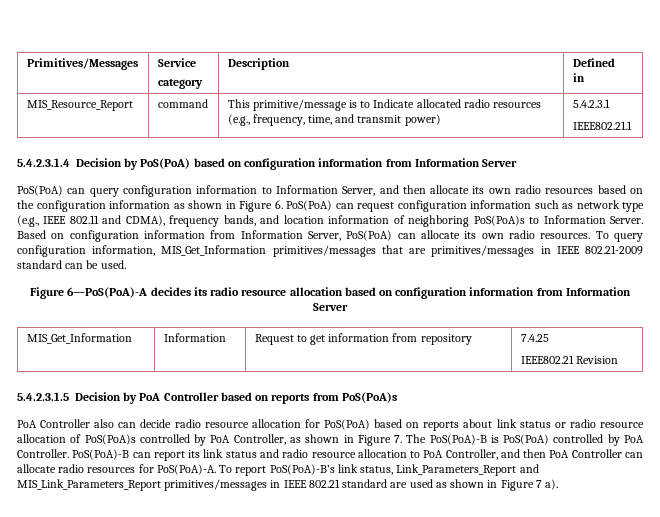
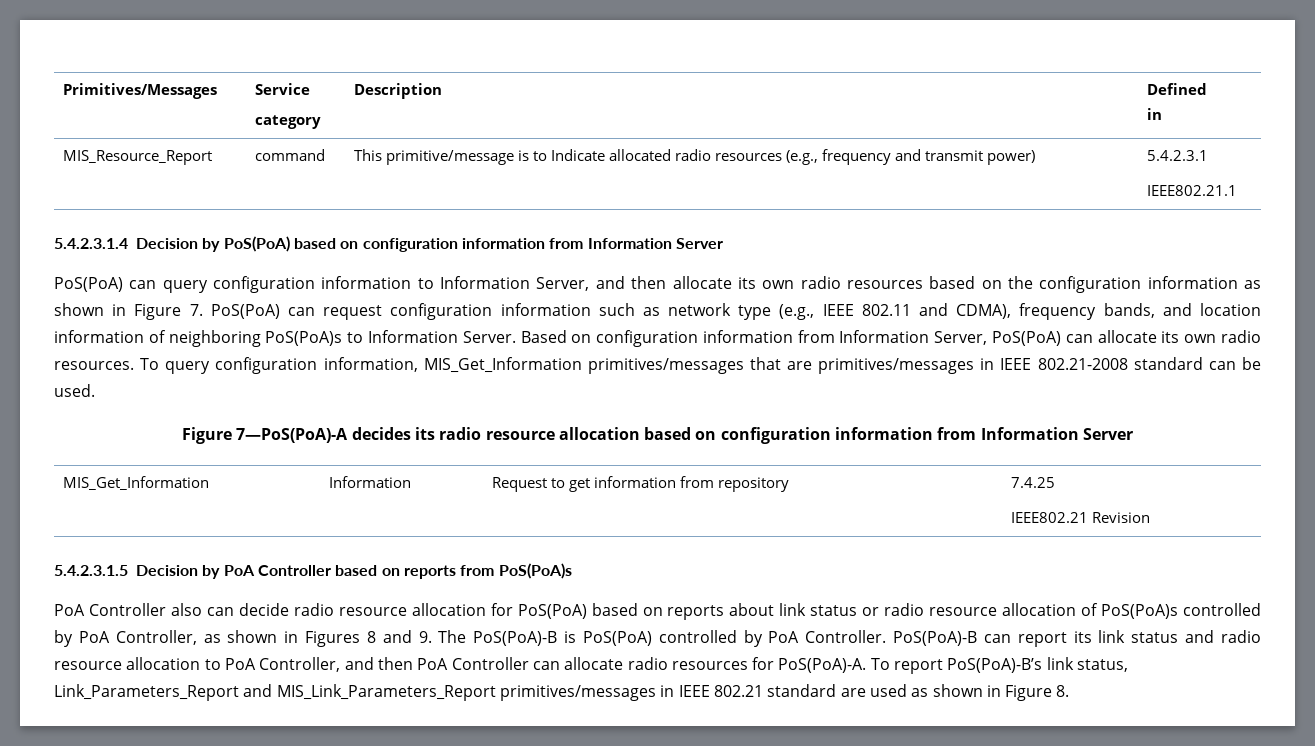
[252,114,333,126] frequency, time, -> [822,149,892,165] frequency
[274,200,283,209] 6. -> [189,304,203,316] 7.
[584,245,643,255] 802.21-2009 -> [1037,358,1128,370] 802.21-2008
[67,287,148,298] 6—PoS(PoA)-A -> [236,428,349,443] 7—PoS(PoA)-A
[357,435,403,446] Figure 7. -> [305,630,432,647] Figures 8 and 9.
[535,479,559,490] 7 a). -> [1056,685,1070,697] 8.

